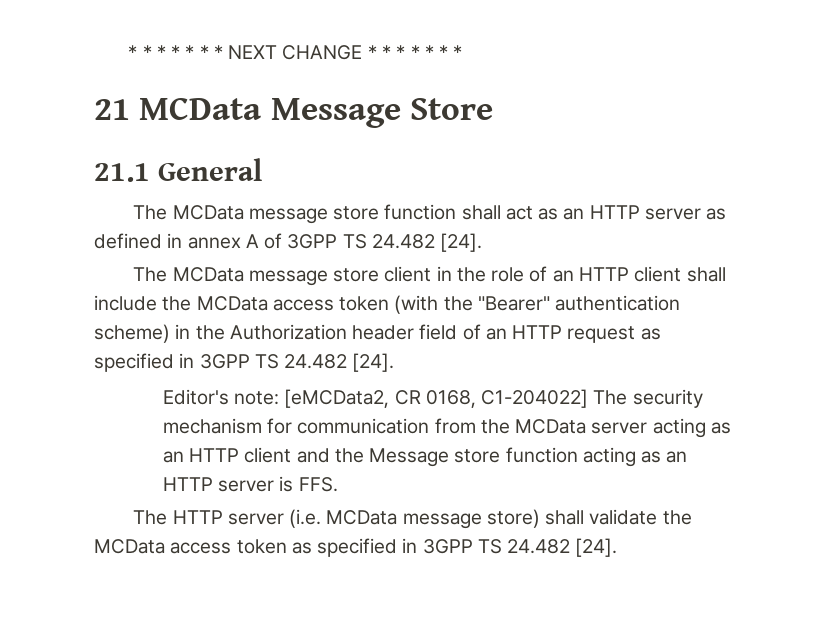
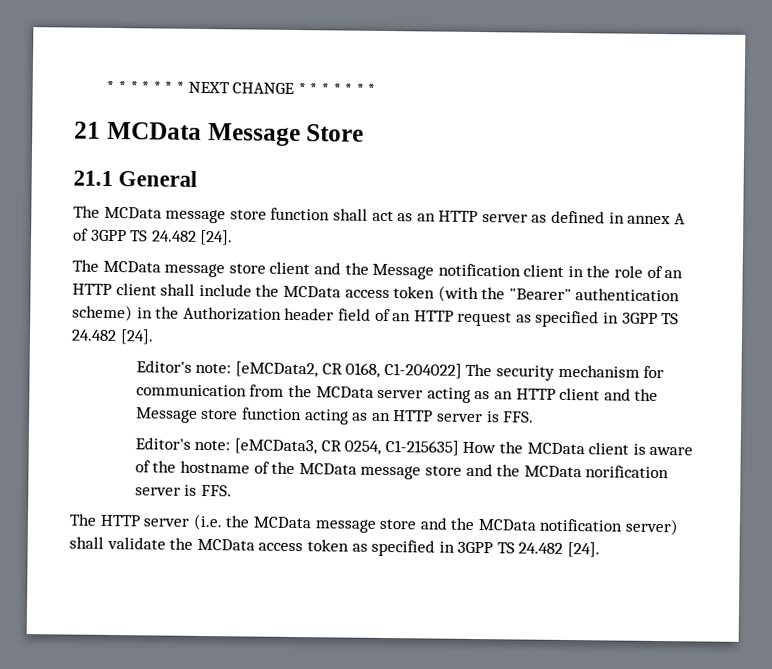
(432, 274) none -> [313,262,565,280] and the Message notification client
(338, 484) none -> [134,437,694,456] [134,460,670,480] [134,484,233,497] // Editor's note: [eMCData3, CR 0254, C1-215635] How the MCData client is aware of the hostname of the MCData message store and the MCData norification server is FFS.
[326,509,540,529] MCData message store) -> [225,515,679,536] the MCData message store and the MCData notification server)

